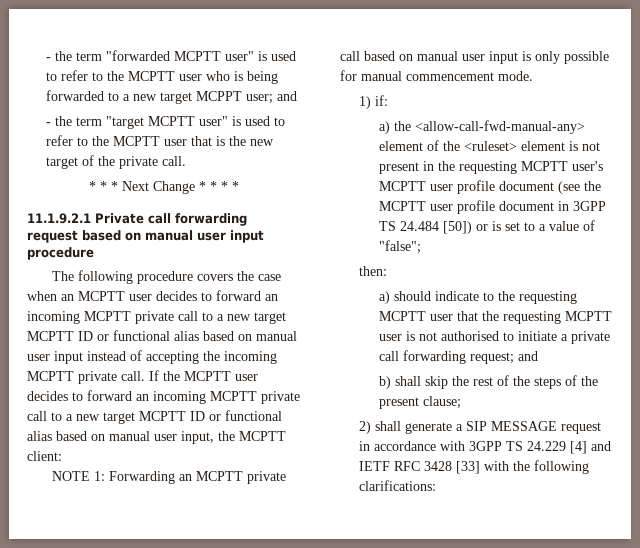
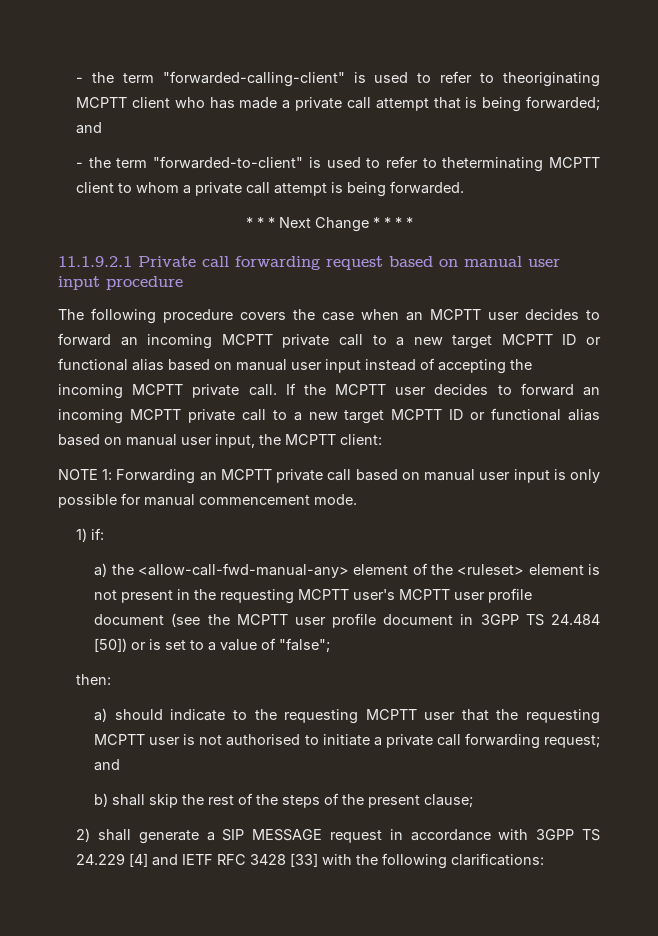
[46,50,297,61] [46,70,279,84] [46,90,274,104] - the term "forwarded MCPTT user" is used to refer to the MCPTT user who is being forwarded to a new target MCPPT user; -> [76,71,601,87] [76,96,601,112] - the term "forwarded-calling-client" is used to refer to theoriginating MCPTT client who has made a private call attempt that is being forwarded;
[106,116,286,129] [46,135,275,146] [46,155,187,169] "target MCPTT user" is used to refer to the MCPTT user that is the new target of the private call. -> [153,156,600,172] [76,181,465,197] "forwarded-to-client" is used to refer to theterminating MCPTT client to whom a private call attempt is being forwarded.

